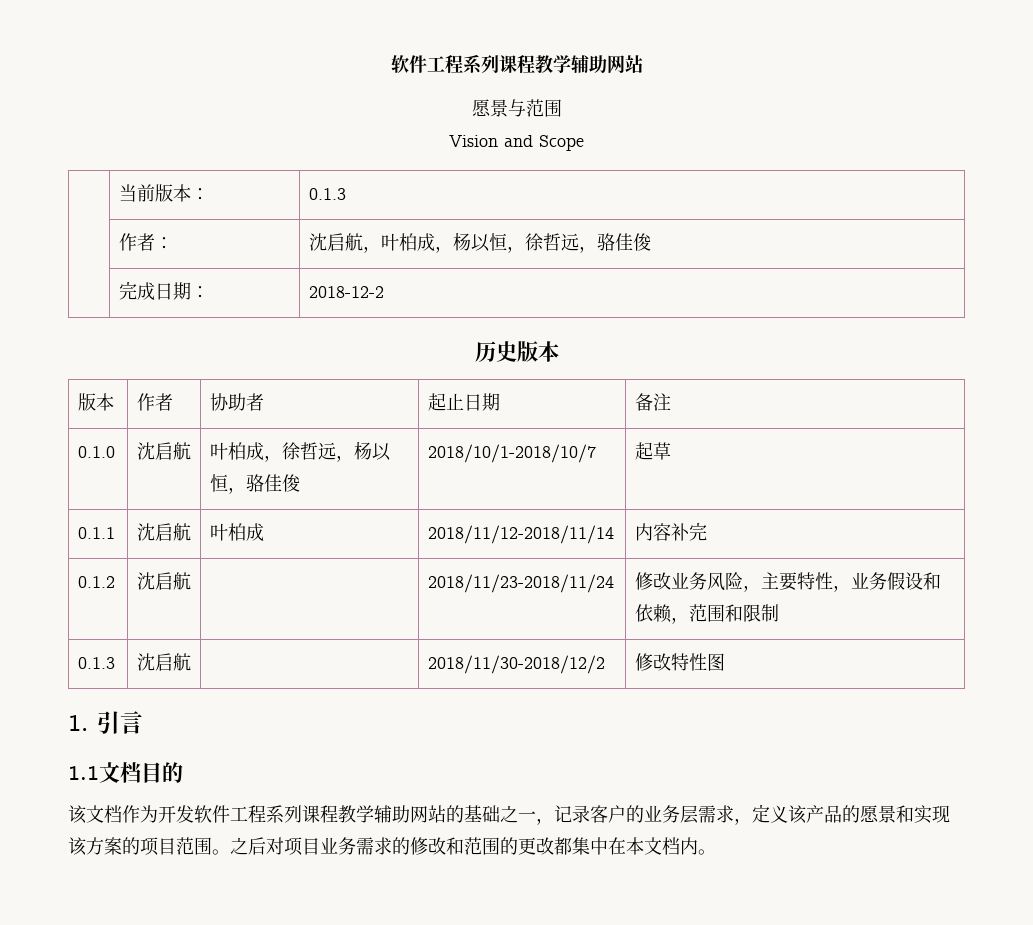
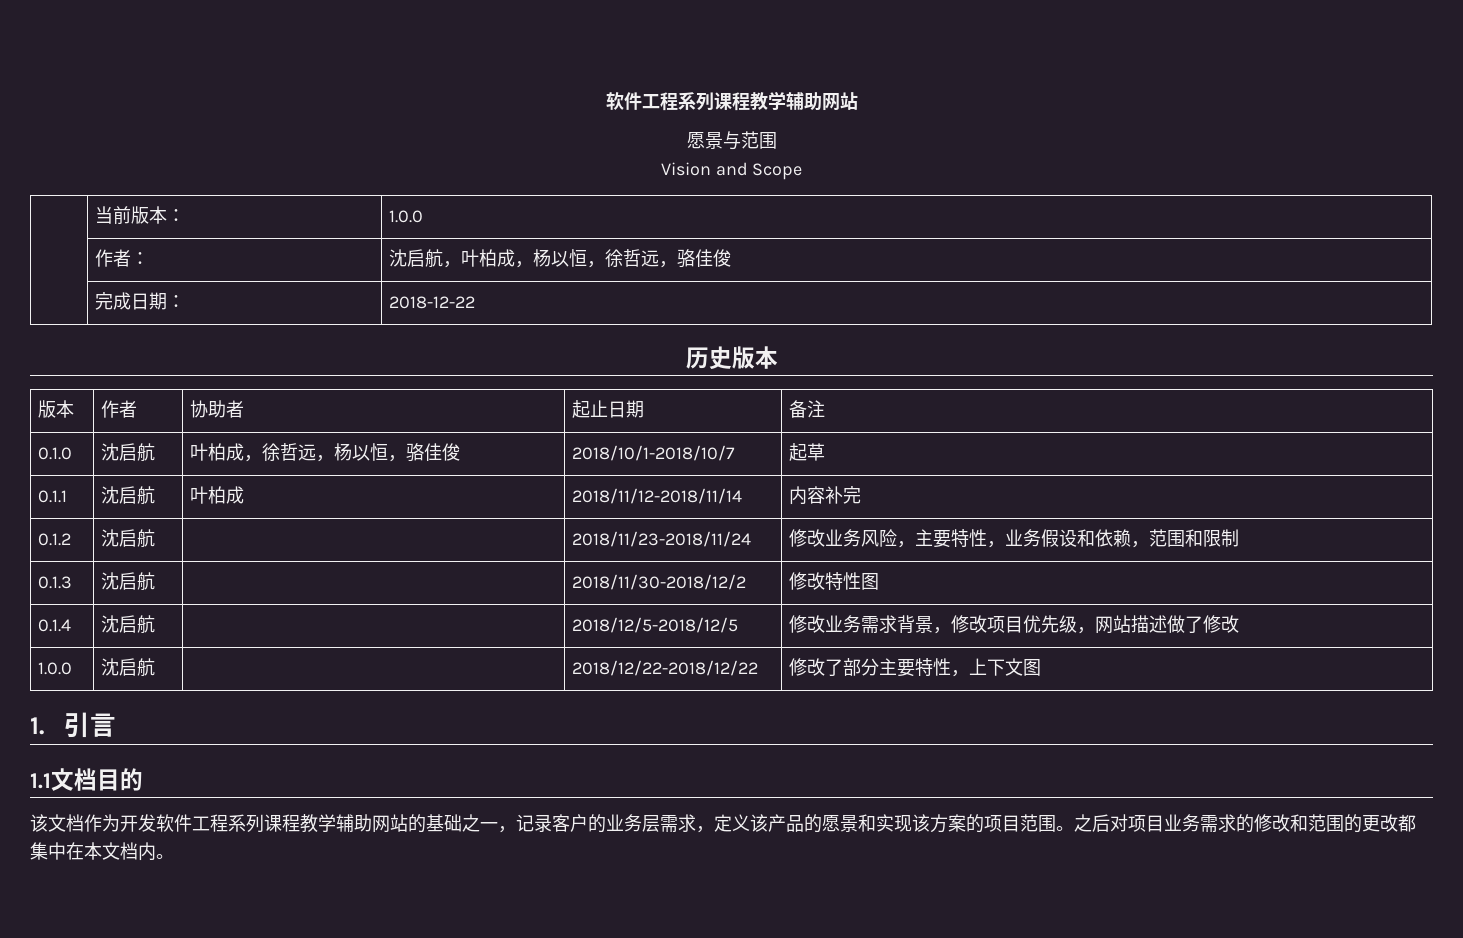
[308,188,346,200] 0.1.3 -> [388,210,423,223] 1.0.0
[308,286,384,298] 2018-12-2 -> [388,296,475,309] 2018-12-22
(725, 662) none -> [37,619,71,632] [100,615,155,633] [571,617,738,633] [788,615,1239,634] [37,662,72,675] [100,658,155,676] [571,660,758,676] [788,658,1041,677] // 0.1.4 | 沈启航 | | 2018/12/5-2018/12/5 | 修改业务需求背景，修改项目优先级，网站描述做了修改 // 1.0.0 | 沈启航 | | 2018/12/22-2018/12/22 | 修改了部分主要特性，上下文图

